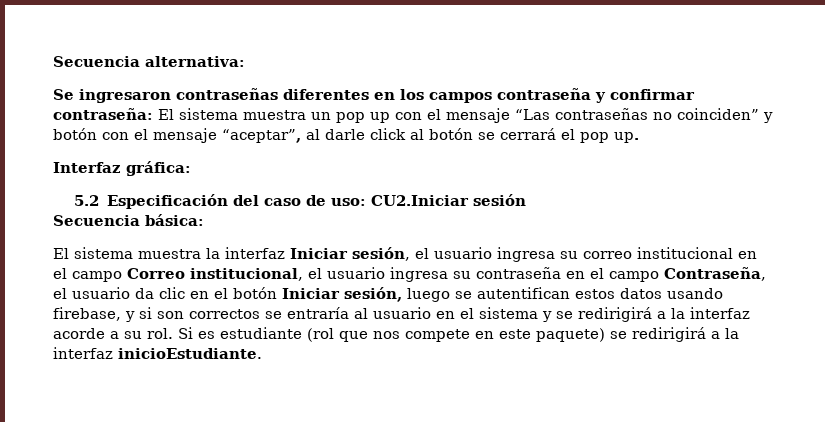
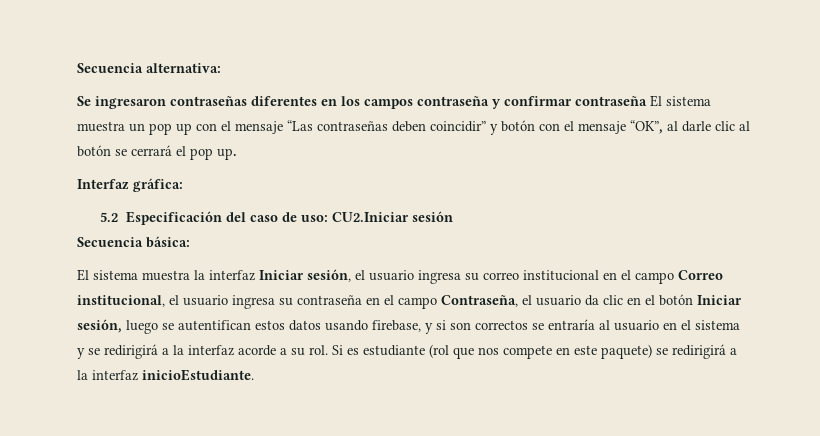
[53,108,153,120] contraseña: -> [575,96,647,106] contraseña
[653,108,759,120] no coinciden” -> [392,121,486,132] deben coincidir”
[222,129,301,143] “aceptar”, -> [630,120,663,134] “OK”,
[370,128,406,140] click -> [715,121,735,131] clic

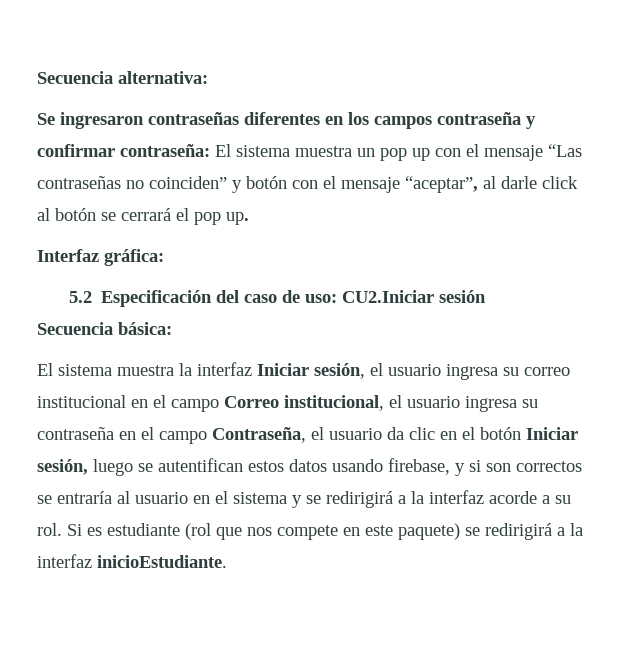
[575,96,647,106] contraseña -> [120,144,210,157] contraseña:
[392,121,486,132] deben coincidir” -> [126,176,227,189] no coinciden”
[630,120,663,134] “OK”, -> [405,176,478,193] “aceptar”,
[715,121,735,131] clic -> [542,176,578,189] click

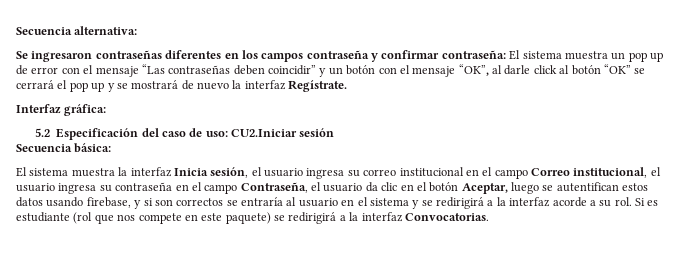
(430, 154) none -> [16,65,59,75] de error
[126,176,242,193] no coinciden” y -> [233,65,343,77] deben coincidir” y un
[405,176,478,193] “aceptar”, -> [458,64,489,76] “OK”,
(96, 214) none -> [603,64,631,74] “OK”
[226,212,249,225] up. -> [91,80,348,92] up y se mostrará de nuevo la interfaz Regístrate.
[257,363,309,376] Iniciar -> [173,168,208,176] Inicia
[526,427,578,440] [37,459,88,475] Iniciar sesión, -> [461,183,508,194] Aceptar,
[97,555,227,568] inicioEstudiante. -> [404,213,489,221] Convocatorias.

